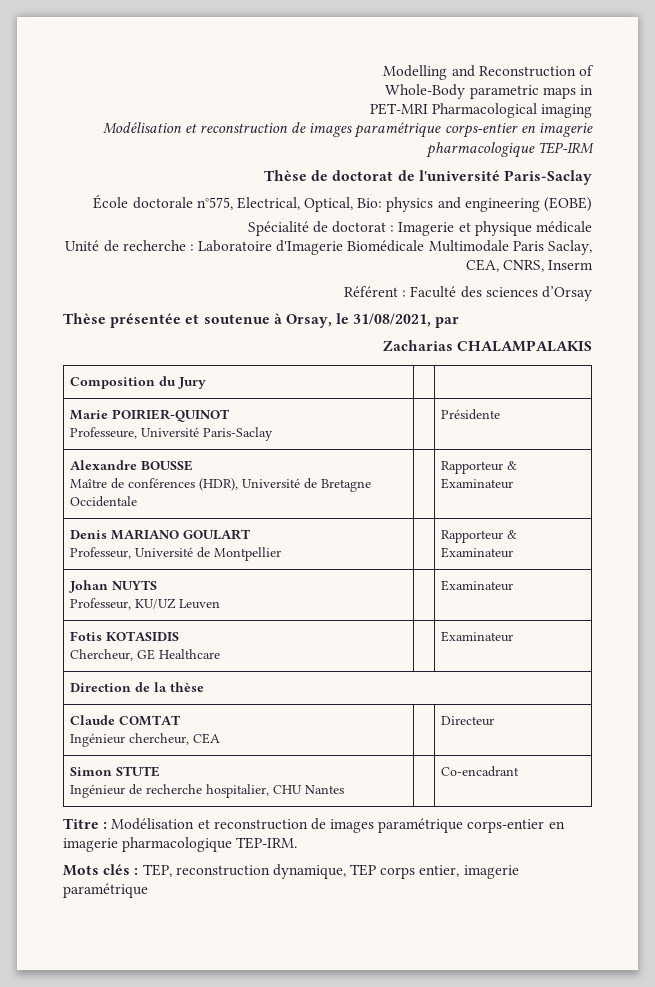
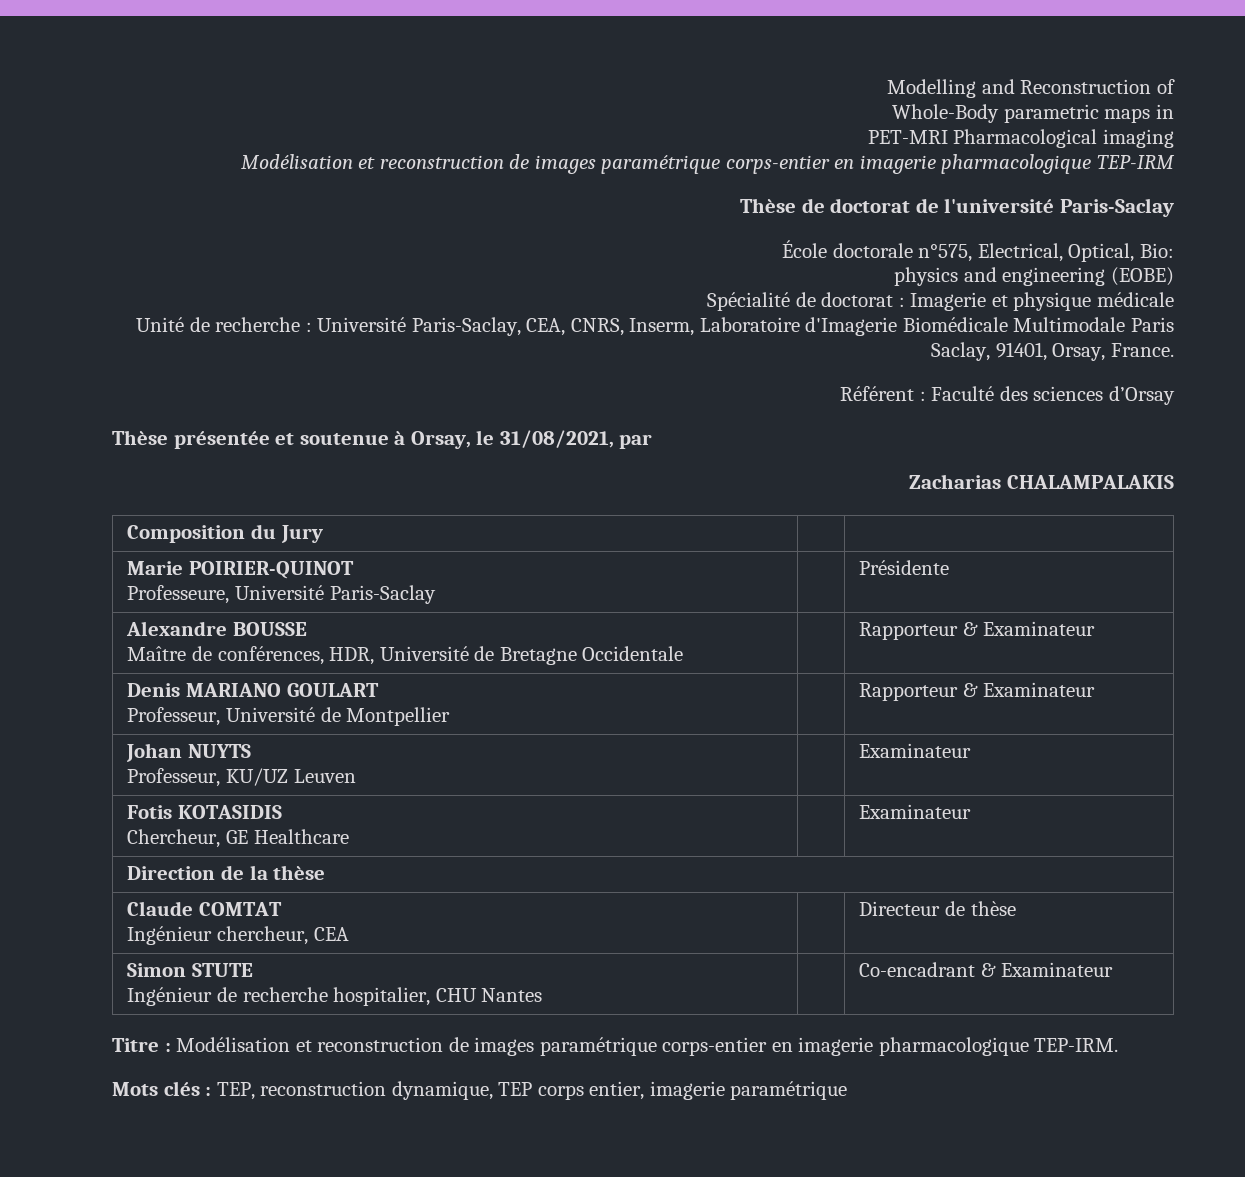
(383, 203) none -> (1174, 250) //
(194, 247) none -> [317,317,695,336] Université Paris-Saclay, CEA, CNRS, Inserm,
[465,259,593,272] CEA, CNRS, Inserm -> [995,342,1174,361] 91401, Orsay, France.
[127,478,238,491] conférences (HDR), -> [217,646,375,665] conférences, HDR,
(494, 721) none -> [944,901,1016,916] de thèse
(519, 771) none -> [980,962,1113,977] & Examinateur

